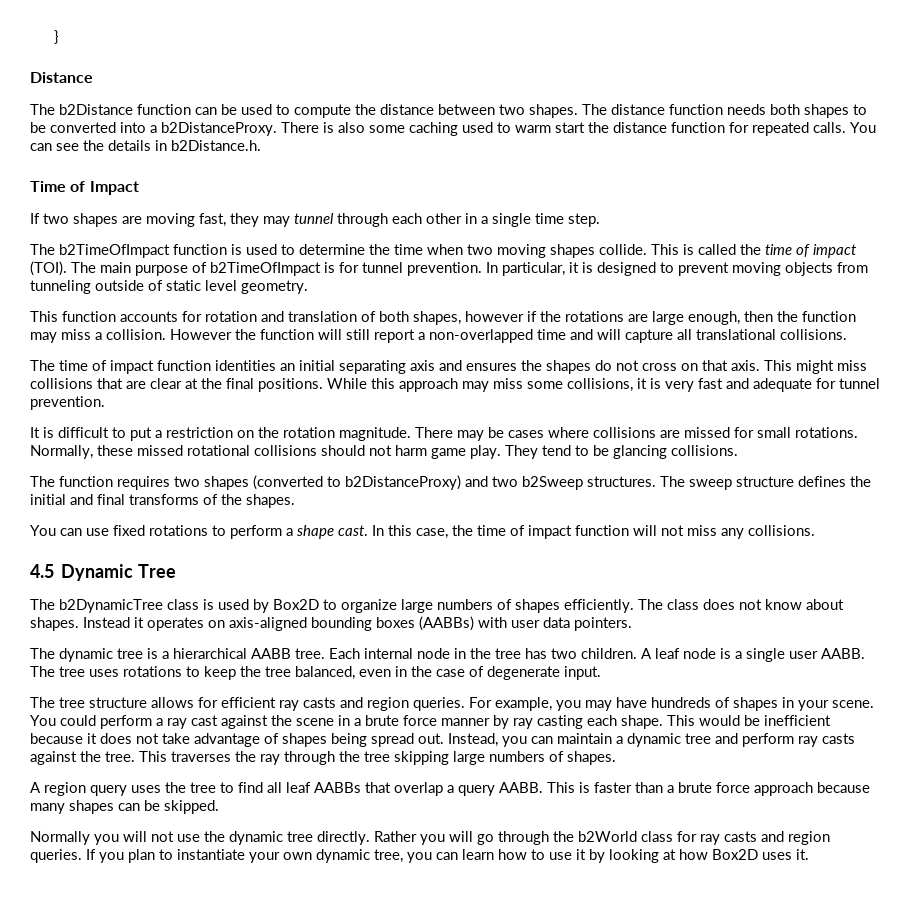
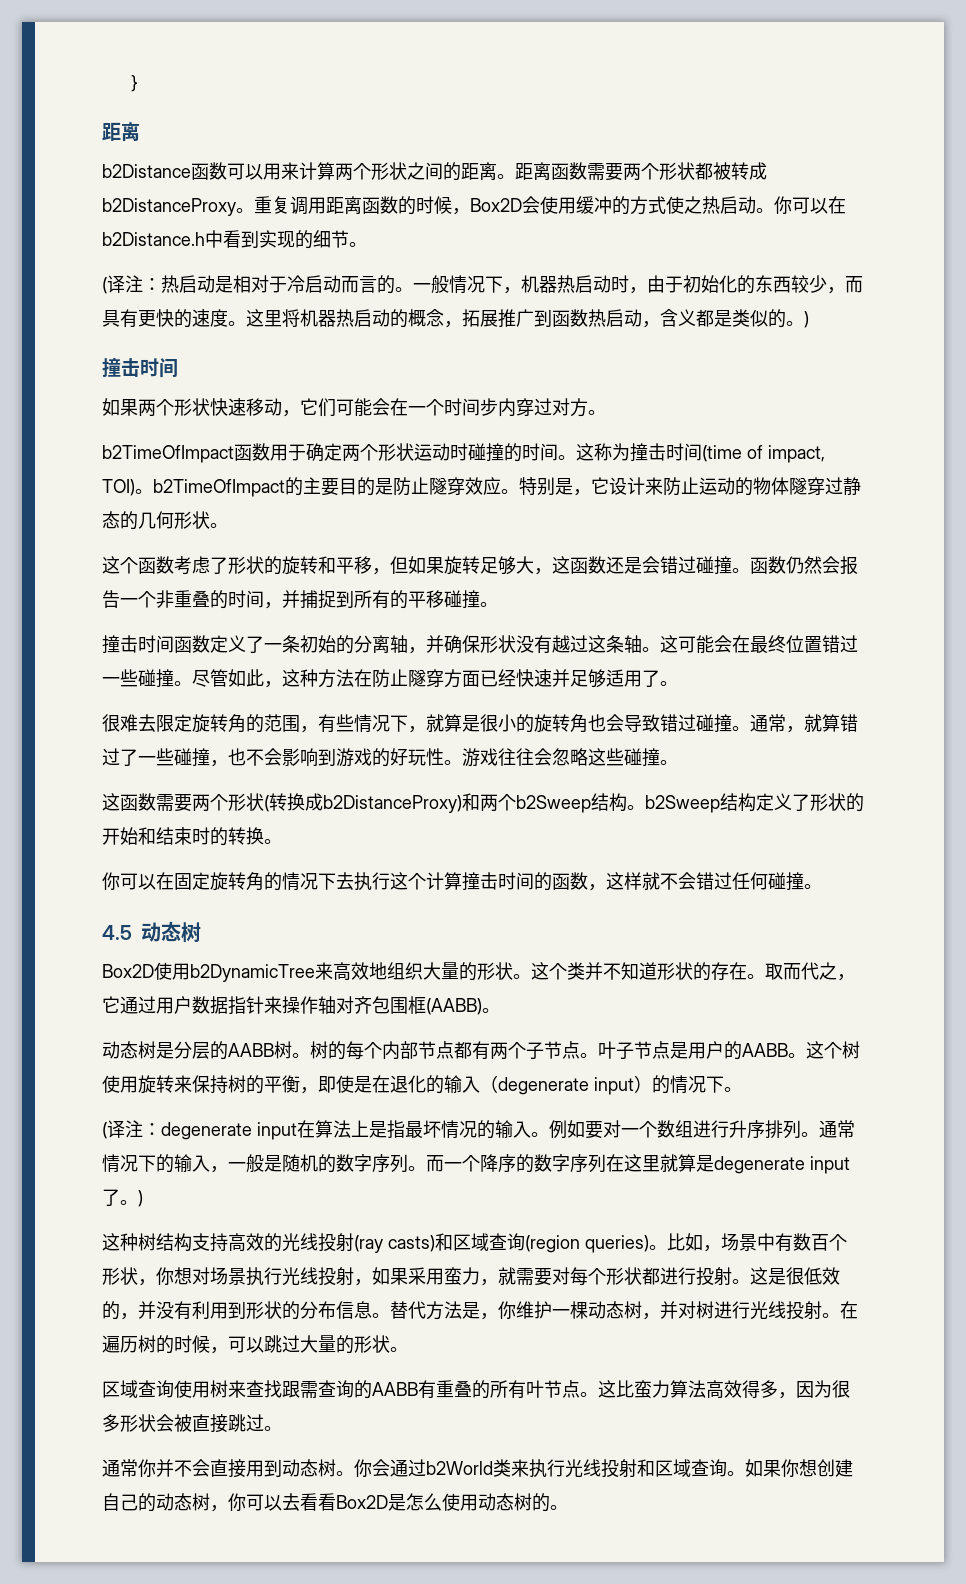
[30,72,93,83] [30,104,867,118] [30,122,876,136] [30,140,261,151] [30,181,139,195] [30,213,600,227] [30,244,857,258] [30,261,868,276] [30,280,308,294] [30,311,856,325] [30,329,847,343] [30,360,867,374] [30,378,880,392] [30,396,105,410] [30,427,858,441] [30,445,738,459] [30,475,871,490] [30,494,295,508] [30,525,815,539] [30,564,177,581] [30,599,844,613] [30,616,632,631] [30,648,865,662] [30,666,601,680] [30,697,874,711] [30,715,831,729] [30,733,855,747] [30,751,616,765] [30,782,870,796] [30,800,219,814] [30,831,830,845] [30,849,809,863] Distance // The b2Distance function can be used to compute the distance between two shapes. The distance function needs both shapes to be converted into a b2DistanceProxy. There is also some caching used to warm start the distance function for repeated calls. You can see the details in b2Distance.h. // Time of Impact // If two shapes are moving fast, they may tunnel through each other in a single time step. // The b2TimeOfImpact function is used to determine the time when two moving shapes collide. This is called the time of impact (TOI). The main purpose of b2TimeOfImpact is for tunnel prevention. In particular, it is designed to prevent moving objects from tunneling outside of static level geometry. // This function accounts for rotation and translation of both shapes, however if the rotations are large enough, then the function may miss a collision. However the function will still report a non-overlapped time and will capture all translational collisions. // The time of impact function identities an initial separating axis and ensures the shapes do not cross on that axis. This might miss collisions that are clear at the final positions. While this approach may miss some collisions, it is very fast and adequate for tunnel prevention. // It is difficult to put a restriction on the rotation magnitude. There may be cases where collisions are missed for small rotations. Normally, these missed rotational collisions should not harm game play. They tend to be glancing collisions. // The function requires two shapes (converted to b2DistanceProxy) and two b2Sweep structures. The sweep structure defines the initial and final transforms of the shapes. // You can use fixed rotations to perform a shape cast. In this case, the time of impact function will not miss any collisions. // 4.5 Dynamic Tree // The b2DynamicTree class is used by Box2D to organize large numbers of shapes efficiently. The class does not know about shapes. Instead it operates on axis-aligned bounding boxes (AABBs) with user data pointers. // The dynamic tree is a hierarchical AABB tree. Each internal node in the tree has two children. A leaf node is a single user AABB. The tree uses rotations to keep the tree balanced, even in the case of degenerate input. // The tree structure allows for efficient ray casts and region queries. For example, you may have hundreds of shapes in your scene. You could perform a ray cast against the scene in a brute force manner by ray casting each shape. This would be inefficient because it does not take advantage of shapes being spread out. Instead, you can maintain a dynamic tree and perform ray casts against the tree. This traverses the ray through the tree skipping large numbers of shapes. // A region query uses the tree to find all leaf AABBs that overlap a query AABB. This is faster than a brute force approach because many shapes can be skipped. // Normally you will not use the dynamic tree directly. Rather you will go through the b2World class for ray casts and region queries. If you plan to instantiate your own dynamic tree, you can learn how to use it by looking at how Box2D uses it. -> [102,122,140,141] [102,162,767,181] [102,196,846,216] [102,230,367,249] [102,275,863,294] [102,309,809,328] [102,358,178,378] [102,398,606,417] [102,443,825,463] [102,477,861,497] [102,511,228,530] [102,556,858,575] [102,590,498,609] [102,635,858,654] [102,669,678,688] [102,714,858,733] [102,748,678,767] [102,793,864,813] [102,827,282,846] [102,872,822,891] [102,921,201,943] [102,962,855,982] [102,996,500,1015] [102,1041,860,1060] [102,1075,742,1095] [102,1120,855,1140] [102,1154,850,1174] [102,1189,143,1207] [102,1233,847,1253] [102,1267,840,1286] [102,1301,858,1320] [102,1335,408,1354] [102,1380,850,1399] [102,1414,282,1433] [102,1459,853,1478] [102,1493,568,1512] 距离 // b2Distance函数可以用来计算两个形状之间的距离。距离函数需要两个形状都被转成b2DistanceProxy。重复调用距离函数的时候，Box2D会使用缓冲的方式使之热启动。你可以在b2Distance.h中看到实现的细节。 // (译注：热启动是相对于冷启动而言的。一般情况下，机器热启动时，由于初始化的东西较少，而具有更快的速度。这里将机器热启动的概念，拓展推广到函数热启动，含义都是类似的。) // 撞击时间 // 如果两个形状快速移动，它们可能会在一个时间步内穿过对方。 // b2TimeOfImpact函数用于确定两个形状运动时碰撞的时间。这称为撞击时间(time of impact, TOI)。b2TimeOfImpact的主要目的是防止隧穿效应。特别是，它设计来防止运动的物体隧穿过静态的几何形状。 // 这个函数考虑了形状的旋转和平移，但如果旋转足够大，这函数还是会错过碰撞。函数仍然会报告一个非重叠的时间，并捕捉到所有的平移碰撞。 // 撞击时间函数定义了一条初始的分离轴，并确保形状没有越过这条轴。这可能会在最终位置错过一些碰撞。尽管如此，这种方法在防止隧穿方面已经快速并足够适用了。 // 很难去限定旋转角的范围，有些情况下，就算是很小的旋转角也会导致错过碰撞。通常，就算错过了一些碰撞，也不会影响到游戏的好玩性。游戏往往会忽略这些碰撞。 // 这函数需要两个形状(转换成b2DistanceProxy)和两个b2Sweep结构。b2Sweep结构定义了形状的开始和结束时的转换。 // 你可以在固定旋转角的情况下去执行这个计算撞击时间的函数，这样就不会错过任何碰撞。 // 4.5动态树 // Box2D使用b2DynamicTree来高效地组织大量的形状。这个类并不知道形状的存在。取而代之，它通过用户数据指针来操作轴对齐包围框(AABB)。 // 动态树是分层的AABB树。树的每个内部节点都有两个子节点。叶子节点是用户的AABB。这个树使用旋转来保持树的平衡，即使是在退化的输入（degenerate input）的情况下。 // (译注：degenerate input在算法上是指最坏情况的输入。例如要对一个数组进行升序排列。通常情况下的输入，一般是随机的数字序列。而一个降序的数字序列在这里就算是degenerate input了。) // 这种树结构支持高效的光线投射(ray casts)和区域查询(region queries)。比如，场景中有数百个形状，你想对场景执行光线投射，如果采用蛮力，就需要对每个形状都进行投射。这是很低效的，并没有利用到形状的分布信息。替代方法是，你维护一棵动态树，并对树进行光线投射。在遍历树的时候，可以跳过大量的形状。 // 区域查询使用树来查找跟需查询的AABB有重叠的所有叶节点。这比蛮力算法高效得多，因为很多形状会被直接跳过。 // 通常你并不会直接用到动态树。你会通过b2World类来执行光线投射和区域查询。如果你想创建自己的动态树，你可以去看看Box2D是怎么使用动态树的。

